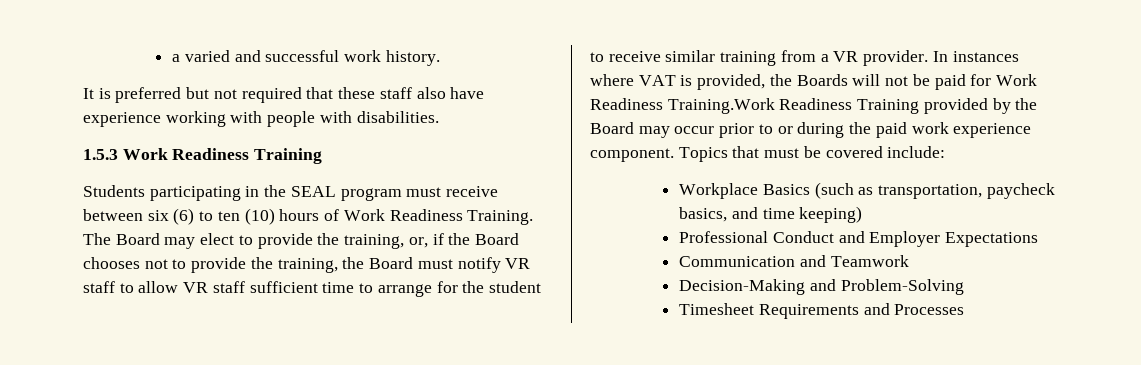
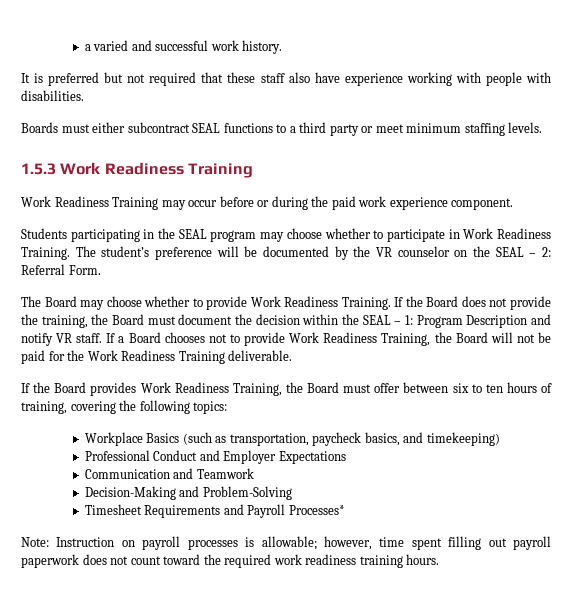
[83,148,323,164] 1.5.3 Work Readiness Training -> [21,122,543,136] [21,162,253,178] [21,196,514,210] Boards must either subcontract SEAL functions to a third party or meet minimum staffing levels. // 1.5.3 Work Readiness Training // Work Readiness Training may occur before or during the paid work experience component.
[406,186,499,197] [83,208,534,225] [83,233,519,249] [83,257,187,269] must receive between six (6) to ten (10) hours of Work Readiness Training. The Board may elect to provide the training, or, if the Board chooses not to -> [260,228,551,242] [21,246,552,260] [21,264,101,275] [21,296,508,310] may choose whether to participate in Work Readiness Training. The student’s preference will be documented by the VR counselor on the SEAL – 2: Referral Form. // The Board may choose whether to provide Work Readiness Training. If the Board does not
[457,257,531,273] [83,281,541,297] [590,50,1019,66] [590,74,848,90] notify VR staff to allow VR staff sufficient time to arrange for the student to receive similar training from a VR provider. In instances where VAT is provided, the Boards -> [178,314,552,328] [21,332,488,346] document the decision within the SEAL – 1: Program Description and notify VR staff. If a Board chooses not to provide Work Readiness Training, the Board
[995,74,1037,86] [590,98,1038,114] [590,122,1032,138] [590,146,946,162] Work Readiness Training.Work Readiness Training provided by the Board may occur prior to or during the paid work experience component. Topics that must be covered include: -> [67,350,293,364] [21,382,552,396] [21,400,228,414] the Work Readiness Training deliverable. // If the Board provides Work Readiness Training, the Board must offer between six to ten hours of training, covering the following topics:
[762,206,863,223] time keeping) -> [426,432,500,446] timekeeping)
[894,304,965,315] Processes -> [247,504,345,518] [21,536,552,550] [21,554,440,568] Payroll Processes* // Note: Instruction on payroll processes is allowable; however, time spent filling out payroll paperwork does not count toward the required work readiness training hours.

